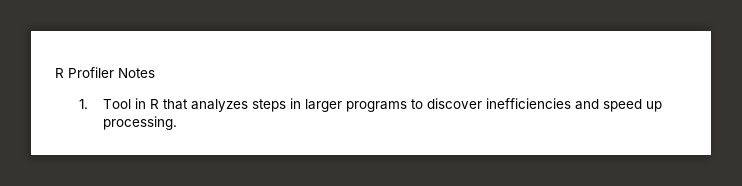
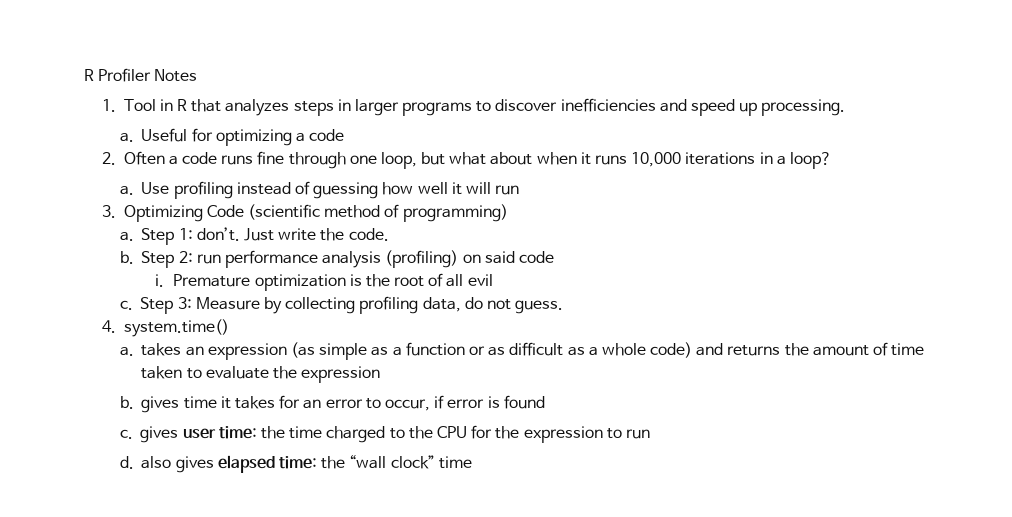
(178, 123) none -> [119,128,345,146] [101,151,832,169] [119,181,520,199] [101,204,508,222] [119,227,389,245] [119,250,554,268] [155,273,493,291] [119,296,564,314] [101,319,229,337] [119,342,925,360] [141,366,381,383] [119,395,545,413] [119,425,650,443] [119,455,472,473] // a. Useful for optimizing a code // 2. Often a code runs fine through one loop, but what about when it runs 10,000 iterations in a loop? // a. Use profiling instead of guessing how well it will run // 3. Optimizing Code (scientific method of programming) // a. Step 1: don’t. Just write the code. // b. Step 2: run performance analysis (profiling) on said code // i. Premature optimization is the root of all evil // c. Step 3: Measure by collecting profiling data, do not guess. // 4. system.time() // a. takes an expression (as simple as a function or as difficult as a whole code) and returns the amount of time taken to evaluate the expression // b. gives time it takes for an error to occur, if error is found // c. gives user time: the time charged to the CPU for the expression to run // d. also gives elapsed time: the “wall clock” time

